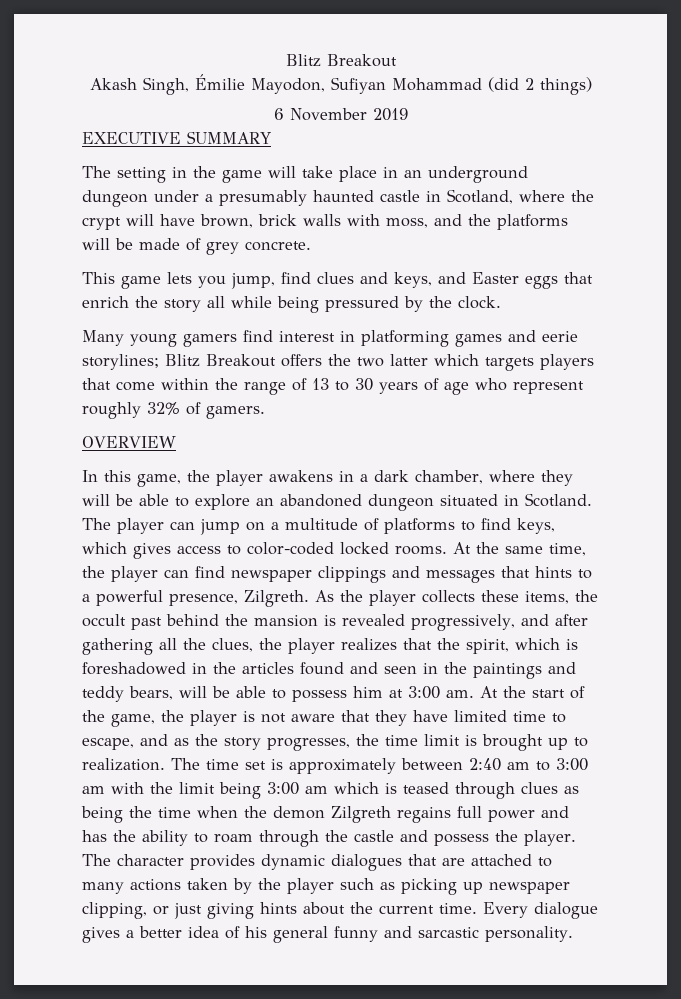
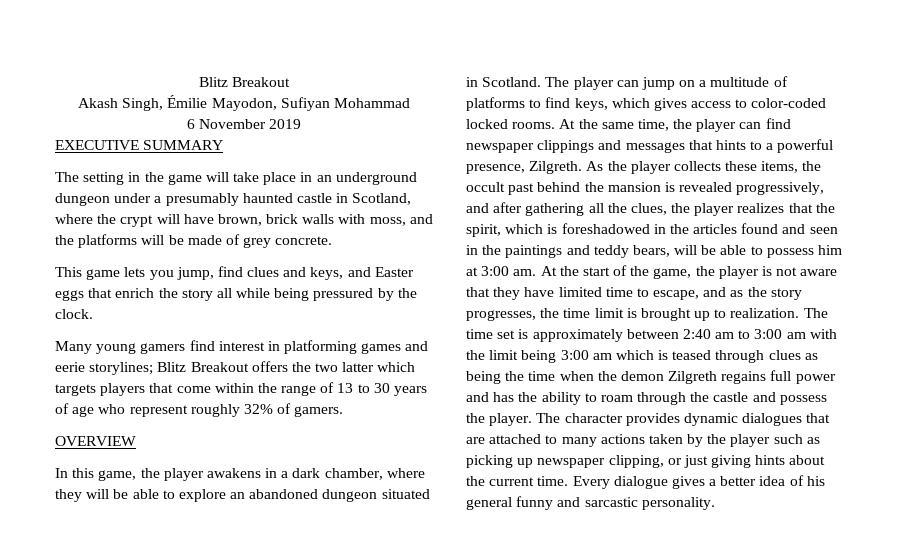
[487,77,592,95] (did 2 things) -> (410, 103) none

